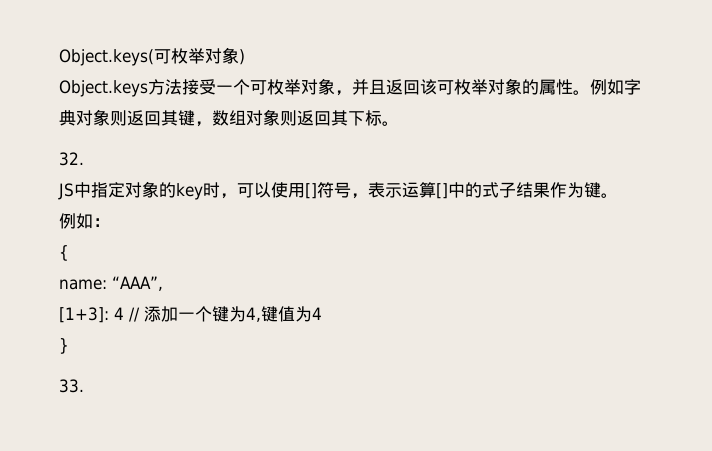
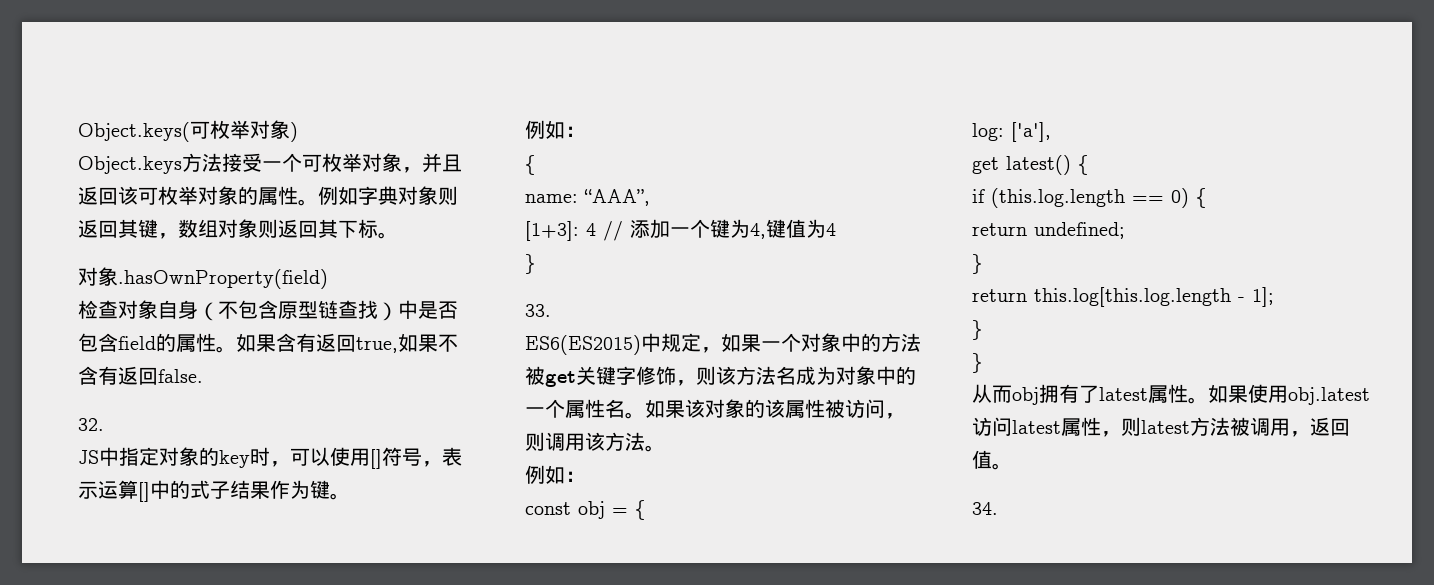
(399, 123) none -> [78,267,328,289] [78,300,458,321] [78,333,458,353] [78,366,203,385] // 对象.hasOwnProperty(field) // 检查对象自身（不包含原型链查找）中是否包含field的属性。如果含有返回true,如果不含有返回false.
(84, 386) none -> [525,333,921,355] [525,366,916,387] [525,399,905,419] [525,432,665,452] [525,465,585,484] [525,500,645,520] [972,122,1051,142] [972,155,1088,175] [972,188,1206,208] [972,222,1125,239] [972,254,982,274] [972,287,1274,307] [972,320,982,340] [972,353,982,373] [972,384,1370,405] [972,417,1350,437] [972,450,1012,470] [972,502,998,515] // ES6(ES2015)中规定，如果一个对象中的方法被get关键字修饰，则该方法名成为对象中的一个属性名。如果该对象的该属性被访问，则调用该方法。 // 例如： // const obj = { // log: ['a'], // get latest() { // if (this.log.length == 0) { // return undefined; // } // return this.log[this.log.length - 1]; // } // } // 从而obj拥有了latest属性。如果使用obj.latest访问latest属性，则latest方法被调用，返回值。 // 34.

